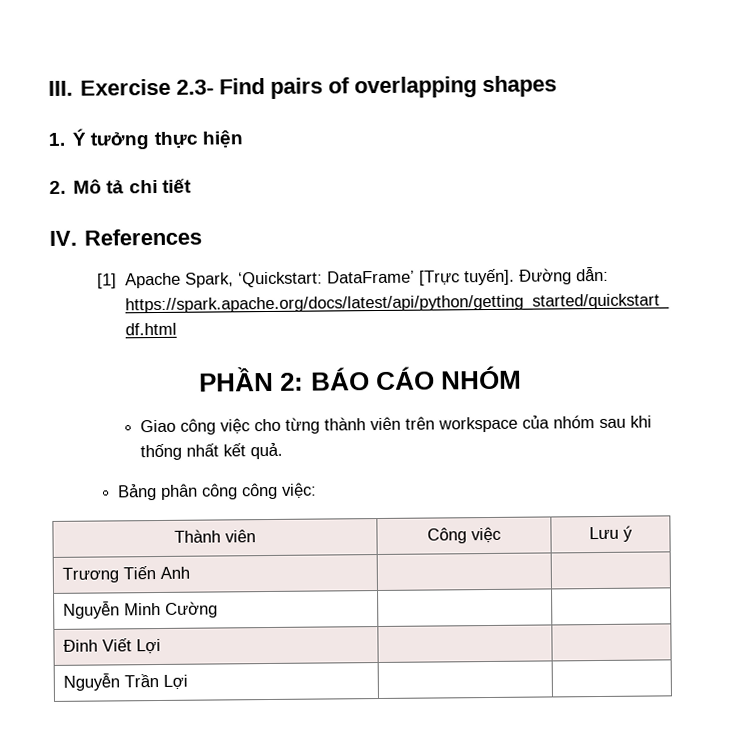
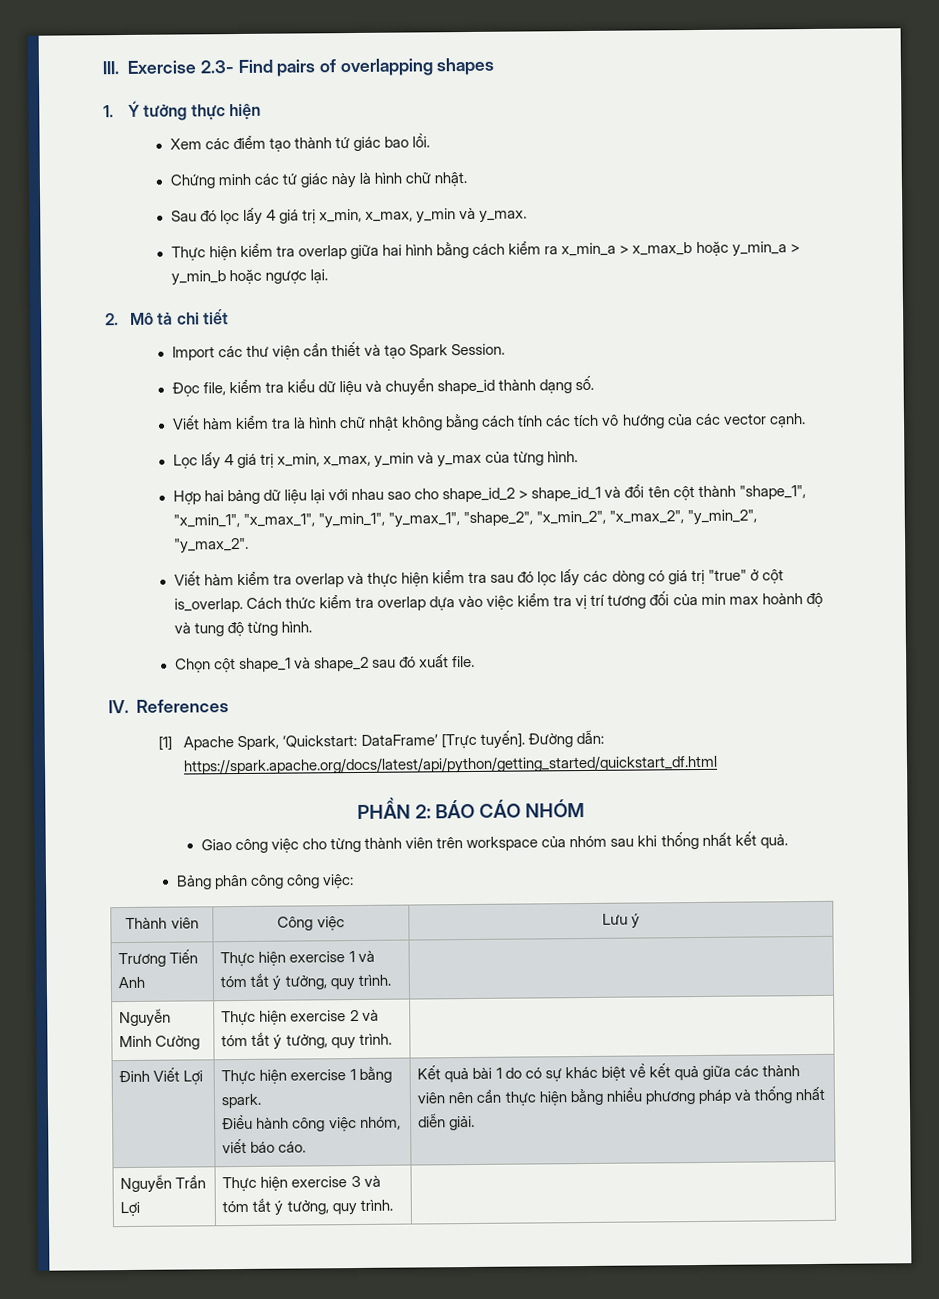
(243, 139) none -> [169,133,431,152] [169,171,468,189] [170,207,528,225] [170,241,800,261] [170,269,328,286] // Xem các điểm tạo thành tứ giác bao lồi. // Chứng minh các tứ giác này là hình chữ nhật. // Sau đó lọc lấy 4 giá trị x_min, x_max, y_min và y_max. // Thực hiện kiểm tra overlap giữa hai hình bằng cách kiểm ra x_min_a > x_max_b hoặc y_min_a > y_min_b hoặc ngược lại.
(192, 185) none -> [171,341,506,361] [171,375,595,397] [171,413,806,431] [172,451,579,470] [172,484,806,505] [172,509,758,529] [173,537,249,554] [173,569,784,588] [173,591,823,613] [173,621,312,637] [174,654,476,673] // Import các thư viện cần thiết và tạo Spark Session. // Đọc file, kiểm tra kiểu dữ liệu và chuyển shape_id thành dạng số. // Viết hàm kiểm tra là hình chữ nhật không bằng cách tính các tích vô hướng của các vector cạnh. // Lọc lấy 4 giá trị x_min, x_max, y_min và y_max của từng hình. // Hợp hai bảng dữ liệu lại với nhau sao cho shape_id_2 > shape_id_1 và đổi tên cột thành "shape_1", "x_min_1", "x_max_1", "y_min_1", "y_max_1", "shape_2", "x_min_2", "x_max_2", "y_min_2", "y_max_2". // Viết hàm kiểm tra overlap và thực hiện kiểm tra sau đó lọc lấy các dòng có giá trị "true" ở cột is_overlap. Cách thức kiểm tra overlap dựa vào việc kiểm tra vị trí tương đối của min max hoành độ và tung độ từng hình. // Chọn cột shape_1 và shape_2 sau đó xuất file.
[63,601,219,619] [63,638,162,655] [63,673,189,691] | // Nguyễn Minh Cường | | // Đinh Viết Lợi | | // Nguyễn Trần Lợi | -> [220,950,375,967] [220,973,391,991] [119,1008,172,1028] [119,1035,201,1050] [221,1009,379,1026] [221,1032,392,1050] [119,1067,204,1085] [221,1066,392,1085] [221,1093,262,1109] [222,1114,401,1132] [222,1138,307,1154] [417,1063,801,1083] [417,1086,825,1106] [418,1113,476,1131] [120,1174,207,1194] [120,1201,141,1217] [222,1175,381,1192] [222,1198,393,1216] Thực hiện exercise 1 và tóm tắt ý tưởng, quy trình. | // Nguyễn Minh Cường | Thực hiện exercise 2 và tóm tắt ý tưởng, quy trình. | // Đinh Viết Lợi | Thực hiện exercise 1 bằng spark. // Điều hành công việc nhóm, viết báo cáo. | Kết quả bài 1 do có sự khác biệt về kết quả giữa các thành viên nên cần thực hiện bằng nhiều phương pháp và thống nhất diễn giải. // Nguyễn Trần Lợi | Thực hiện exercise 3 và tóm tắt ý tưởng, quy trình.

